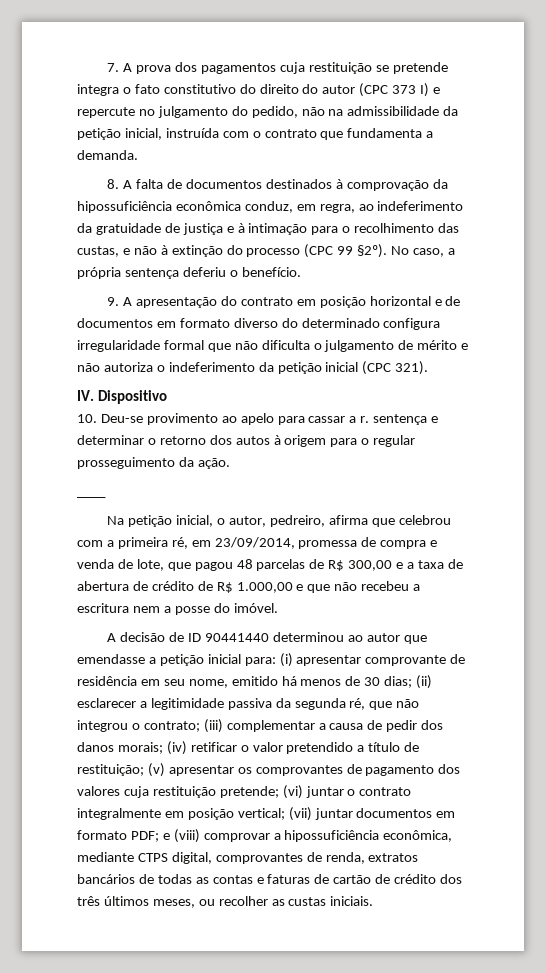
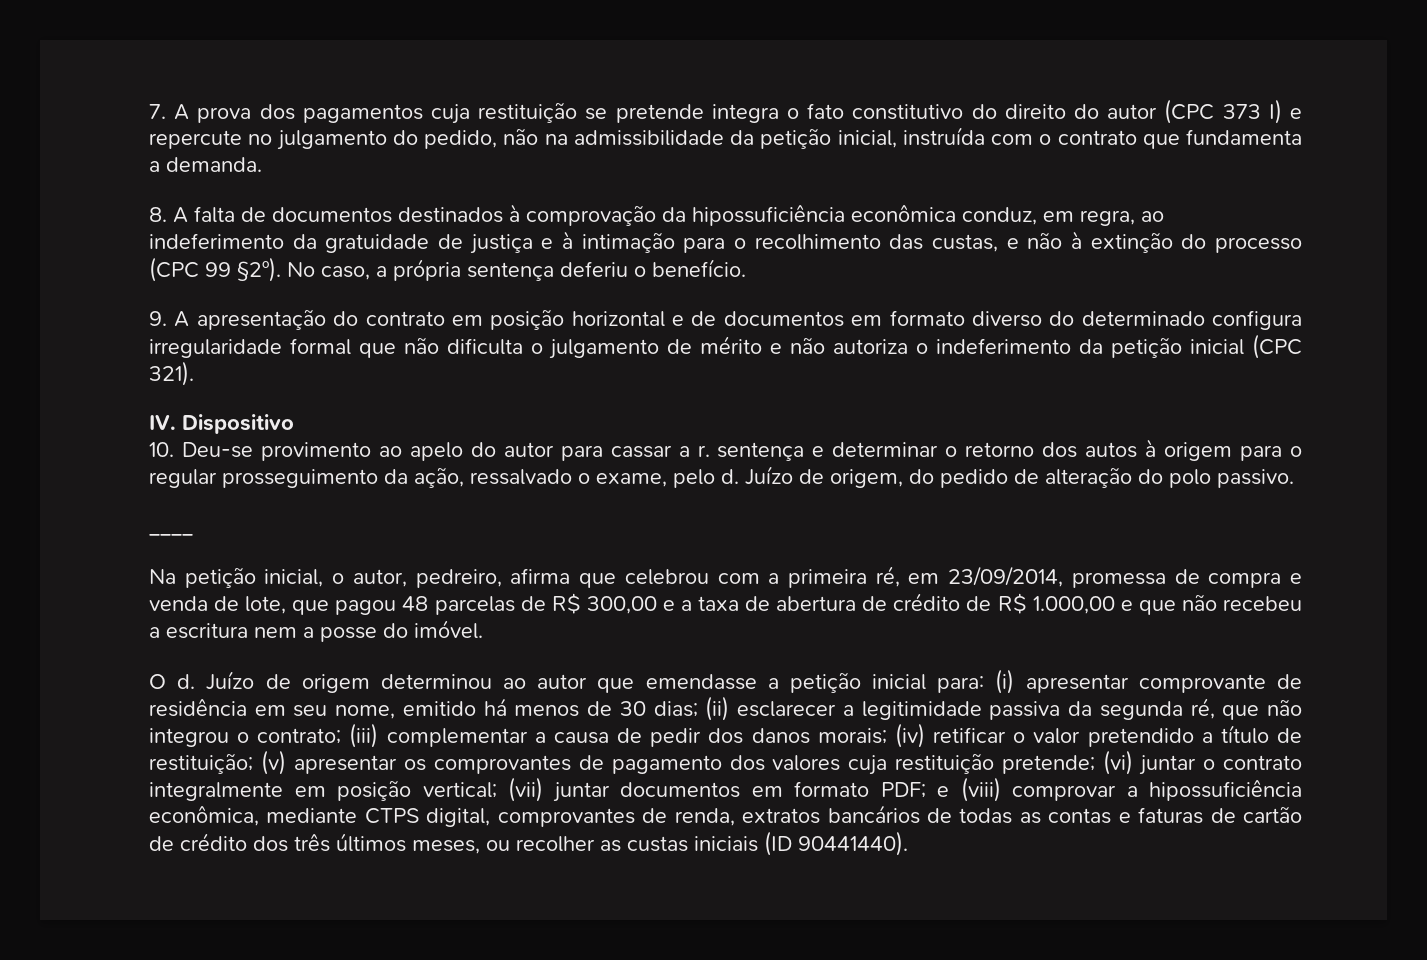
(274, 419) none -> [470,442,554,457] do autor
[197,458,230,469] ação. -> [414,466,1294,488] ação, ressalvado o exame, pelo d. Juízo de origem, do pedido de alteração do polo passivo.
[107,632,269,642] A decisão de ID 90441440 -> [149,671,370,693] O d. Juízo de origem
[330,896,374,906] iniciais. -> [694,831,908,856] iniciais (ID 90441440).

